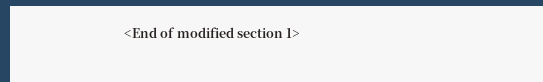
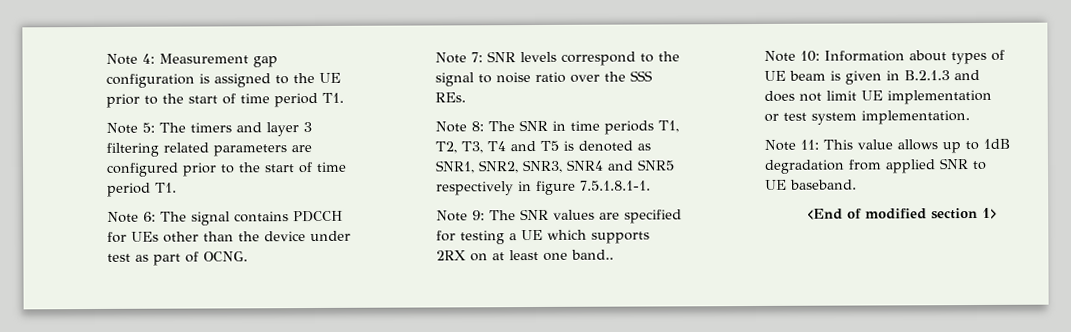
(123, 32) none -> [106,53,279,68] [106,72,342,88] [106,92,345,108] [106,122,313,137] [106,142,313,157] [106,161,348,177] [107,182,178,197] [107,210,344,226] [107,230,352,243] [107,251,249,266] [435,51,681,66] [435,70,654,87] [435,92,467,103] [435,119,680,135] [435,140,652,154] [435,159,676,174] [436,180,652,196] [436,208,683,224] [436,229,651,245] [436,249,615,262] [764,49,1006,65] [764,69,981,85] [764,89,993,105] [764,110,971,125] [764,138,1011,154] [764,158,988,174] [765,179,858,190] Note 4: Measurement gap configuration is assigned to the UE prior to the start of time period T1. // Note 5: The timers and layer 3 filtering related parameters are configured prior to the start of time period T1. // Note 6: The signal contains PDCCH for UEs other than the device under test as part of OCNG. // Note 7: SNR levels correspond to the signal to noise ratio over the SSS REs. // Note 8: The SNR in time periods T1, T2, T3, T4 and T5 is denoted as SNR1, SNR2, SNR3, SNR4 and SNR5 respectively in figure 7.5.1.8.1-1. // Note 9: The SNR values are specified for testing a UE which supports 2RX on at least one band.. // Note 10: Information about types of UE beam is given in B.2.1.3 and does not limit UE implementation or test system implementation. // Note 11: This value allows up to 1dB degradation from applied SNR to UE baseband. //

